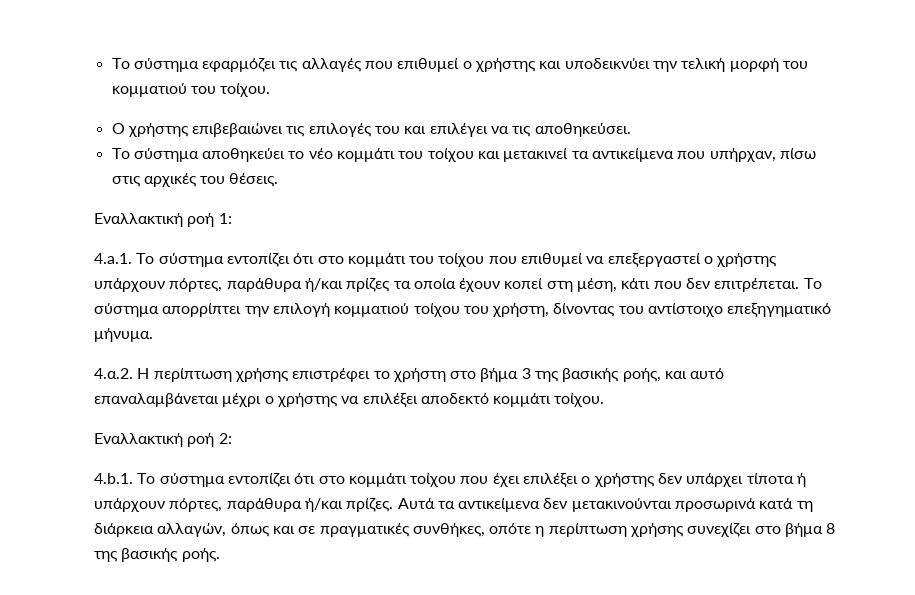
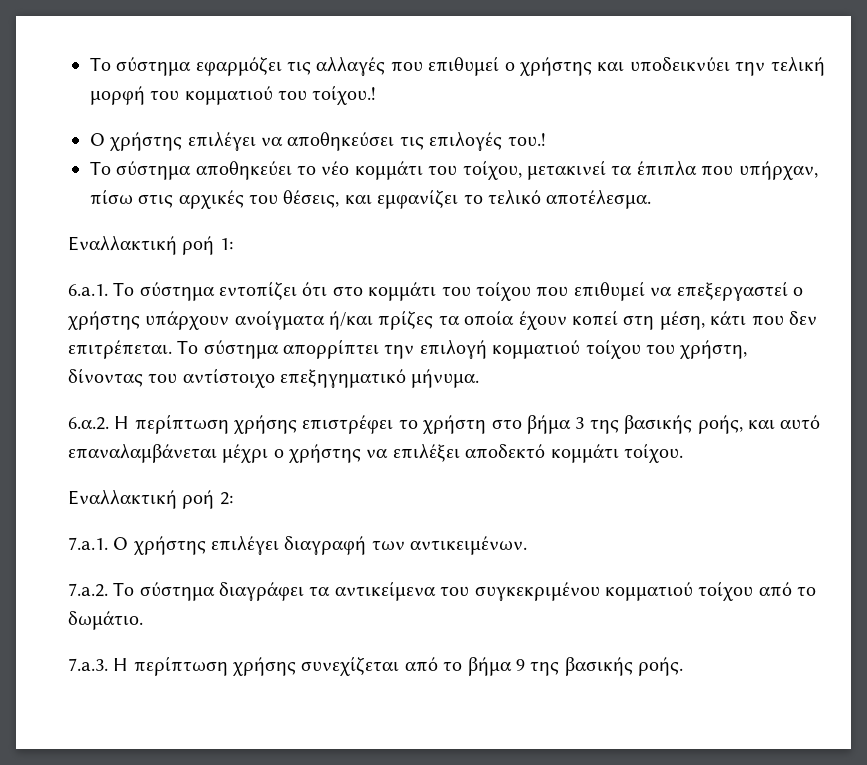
[220,83,271,97] [111,123,631,137] τοίχου. // Ο χρήστης επιβεβαιώνει τις επιλογές του και επιλέγει να τις αποθηκεύσει. -> [312,85,377,105] [89,131,546,151] τοίχου.! // Ο χρήστης επιλέγει να αποθηκεύσει τις επιλογές του.!
[427,148,501,162] τοίχου και -> [462,160,522,180] τοίχου,
[592,148,675,162] αντικείμενα -> [636,160,697,176] έπιπλα
[229,173,279,187] θέσεις. -> [283,189,652,209] θέσεις, και εμφανίζει το τελικό αποτέλεσμα.
[93,253,132,264] 4.a.1. -> [67,284,108,296] 6.a.1.
[169,278,302,292] πόρτες, παράθυρα -> [234,310,325,330] ανοίγματα
[93,368,133,379] 4.α.2. -> [67,417,109,430] 6.α.2.
[93,473,807,487] [93,498,813,512] [93,523,836,537] 4.b.1. Το σύστημα εντοπίζει ότι στο κομμάτι τοίχου που έχει επιλέξει ο χρήστης δεν υπάρχει τίποτα ή υπάρχουν πόρτες, παράθυρα ή/και πρίζες. Αυτά τα αντικείμενα δεν μετακινούνται προσωρινά κατά τη διάρκεια αλλαγών, όπως και σε πραγματικές συνθήκες, οπότε η περίπτωση χρήσης συνεχίζει στο βήμα 8 -> [67,535,528,555] [67,581,817,601] [67,611,143,630] [67,656,526,676] 7.a.1. Ο χρήστης επιλέγει διαγραφή των αντικειμένων. // 7.a.2. Το σύστημα διαγράφει τα αντικείμενα του συγκεκριμένου κομματιού τοίχου από το δωμάτιο. // 7.a.3. Η περίπτωση χρήσης συνεχίζεται από το βήμα 9

